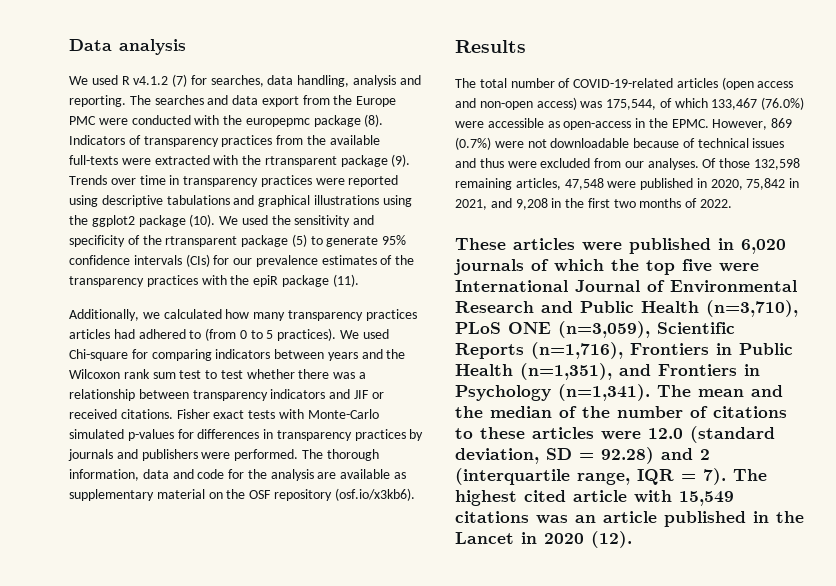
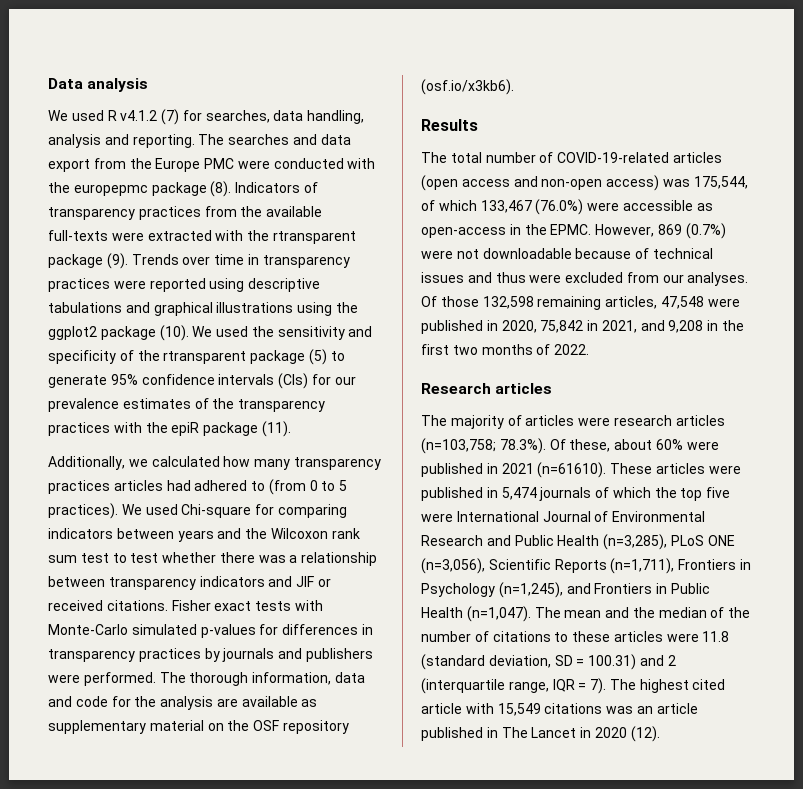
(733, 203) none -> [421,383,553,394] [421,415,725,429] [421,438,719,454] [421,462,607,478] Research articles // The majority of articles were research articles (n=103,758; 78.3%). Of these, about 60% were published in 2021 (n=61610).
[741,239,786,254] 6,020 -> [501,487,537,500] 5,474
[706,300,798,317] (n=3,710), -> [603,534,668,550] (n=3,285),
[558,321,650,338] (n=3,059), -> [421,558,485,574] (n=3,056),
[531,342,793,359] [455,363,760,380] [455,384,650,401] (n=1,716), Frontiers in Public Health (n=1,351), and Frontiers in Psychology (n=1,341). -> [610,558,751,574] [421,582,710,598] [421,606,531,622] (n=1,711), Frontiers in Psychology (n=1,245), and Frontiers in Public Health (n=1,047).
[648,428,683,439] 12.0 -> [702,631,730,642] 11.8
[601,447,654,464] 92.28) -> [588,654,637,670] 100.31)
[776,511,804,523] the -> [501,727,528,738] The

